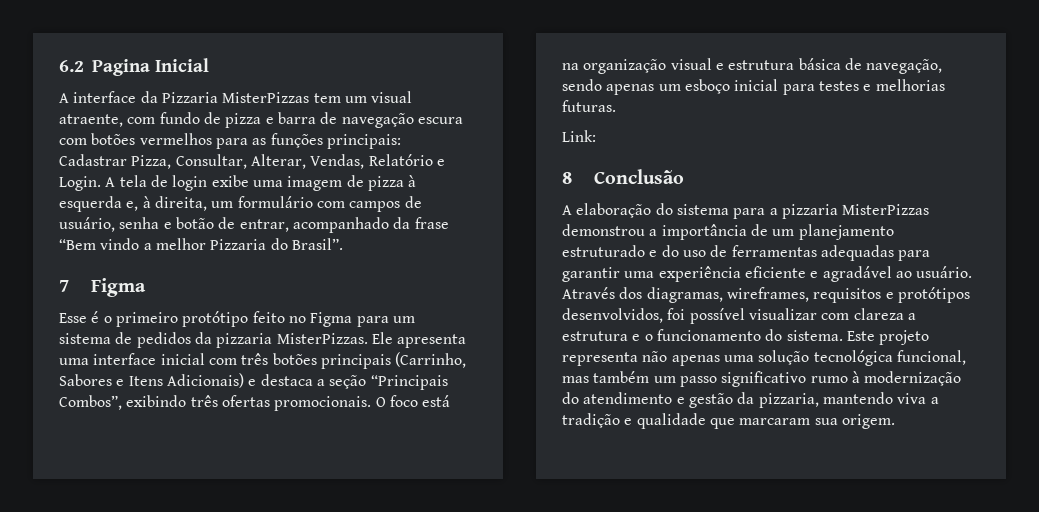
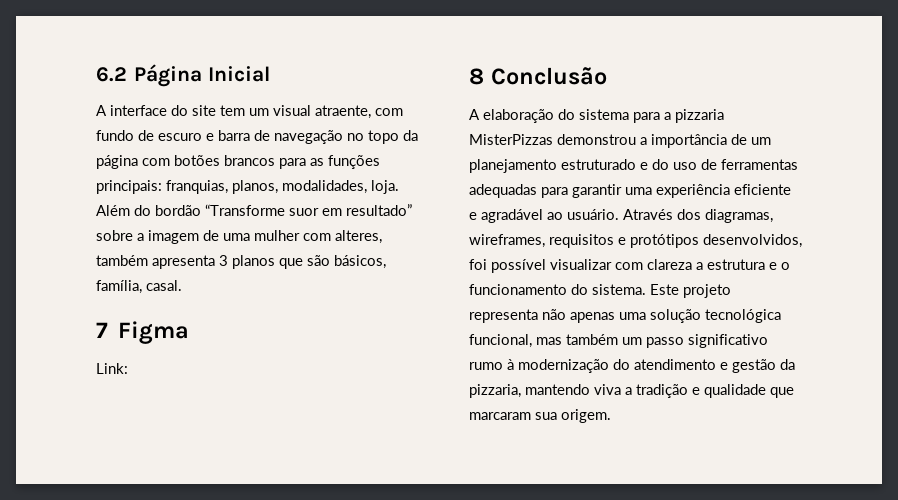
[92,59,150,76] Pagina -> [134,64,203,87] Página
[140,91,310,103] da Pizzaria MisterPizzas -> [171,105,216,116] do site
[225,113,262,128] pizza -> [158,133,202,141] escuro
[417,117,463,124] escura -> [347,130,418,144] [96,155,138,169] no topo da página
[139,133,212,145] vermelhos -> [224,155,275,166] brancos
[59,154,445,169] [59,175,417,191] [59,196,422,212] [59,217,449,233] [59,238,343,250] [59,278,146,297] [59,311,415,327] [59,332,467,348] [59,352,467,369] [59,373,448,390] [59,395,451,411] [562,58,943,74] [562,79,945,95] [562,100,616,112] Cadastrar Pizza, Consultar, Alterar, Vendas, Relatório e Login. A tela de login exibe uma imagem de pizza à esquerda e, à direita, um formulário com campos de usuário, senha e botão de entrar, acompanhado da frase “Bem vindo a melhor Pizzaria do Brasil”. // 7 Figma // Esse é o primeiro protótipo feito no Figma para um sistema de pedidos da pizzaria MisterPizzas. Ele apresenta uma interface inicial com três botões principais (Carrinho, Sabores e Itens Adicionais) e destaca a seção “Principais Combos”, exibindo três ofertas promocionais. O foco está na organização visual e estrutura básica de navegação, sendo apenas um esboço inicial para testes e melhorias futuras. -> [166,180,399,194] [96,204,412,216] [96,230,382,244] [96,255,386,269] [96,280,182,294] [96,321,190,344] franquias, planos, modalidades, loja. Além do bordão “Transforme suor em resultado” sobre a imagem de uma mulher com alteres, também apresenta 3 planos que são básicos, família, casal. // 7 Figma

